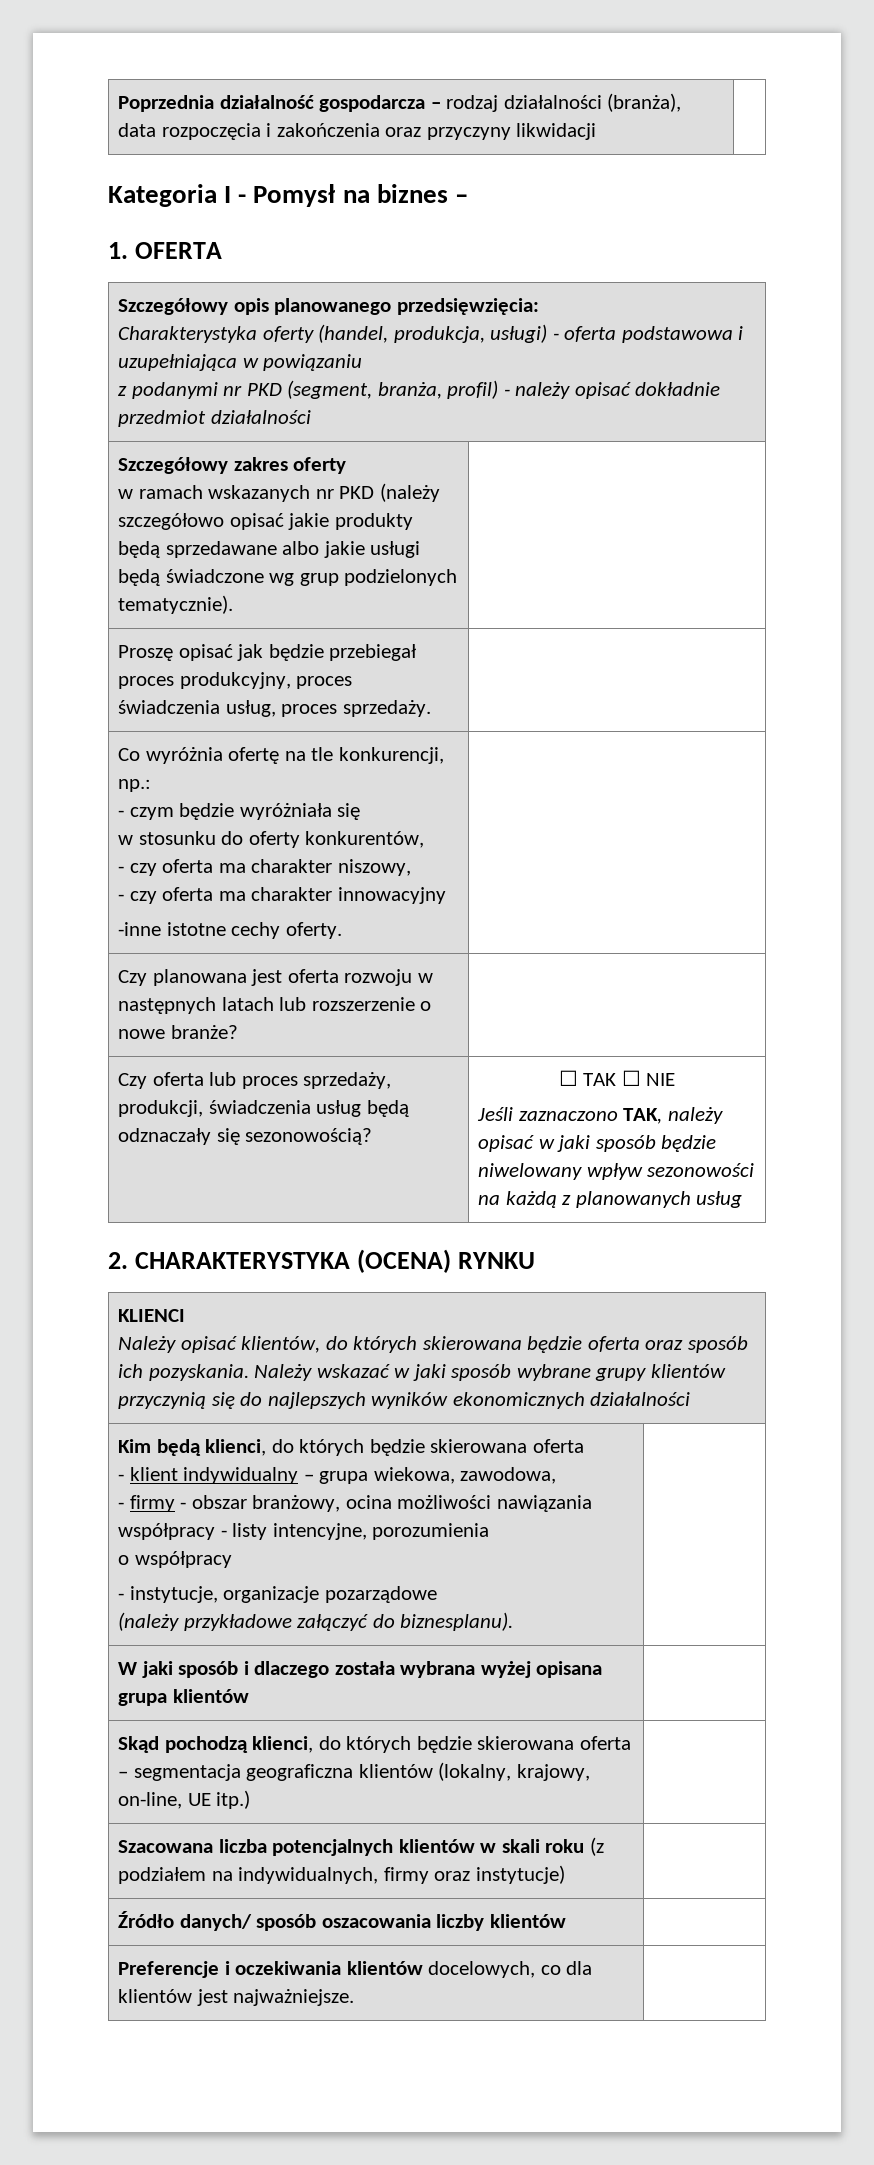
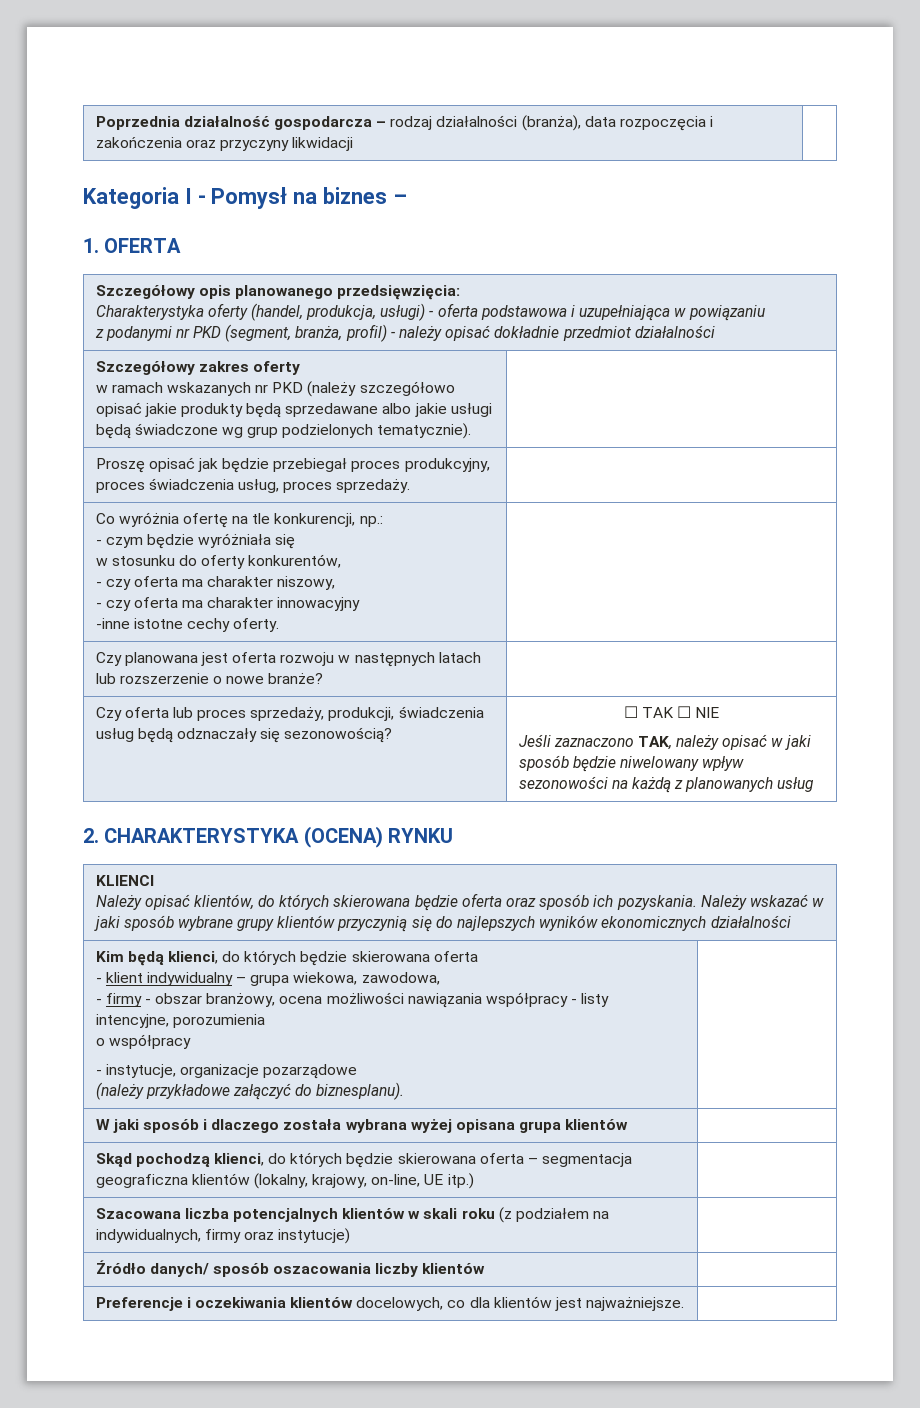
[345,1495,392,1509] ocina -> [279,996,323,1004] ocena

